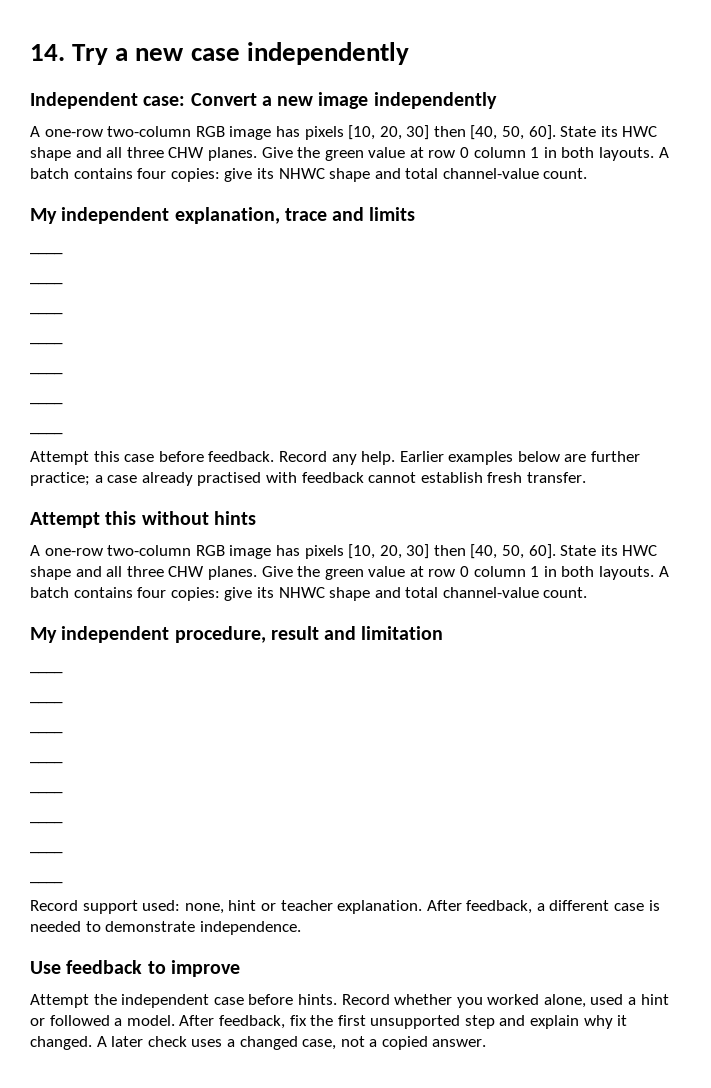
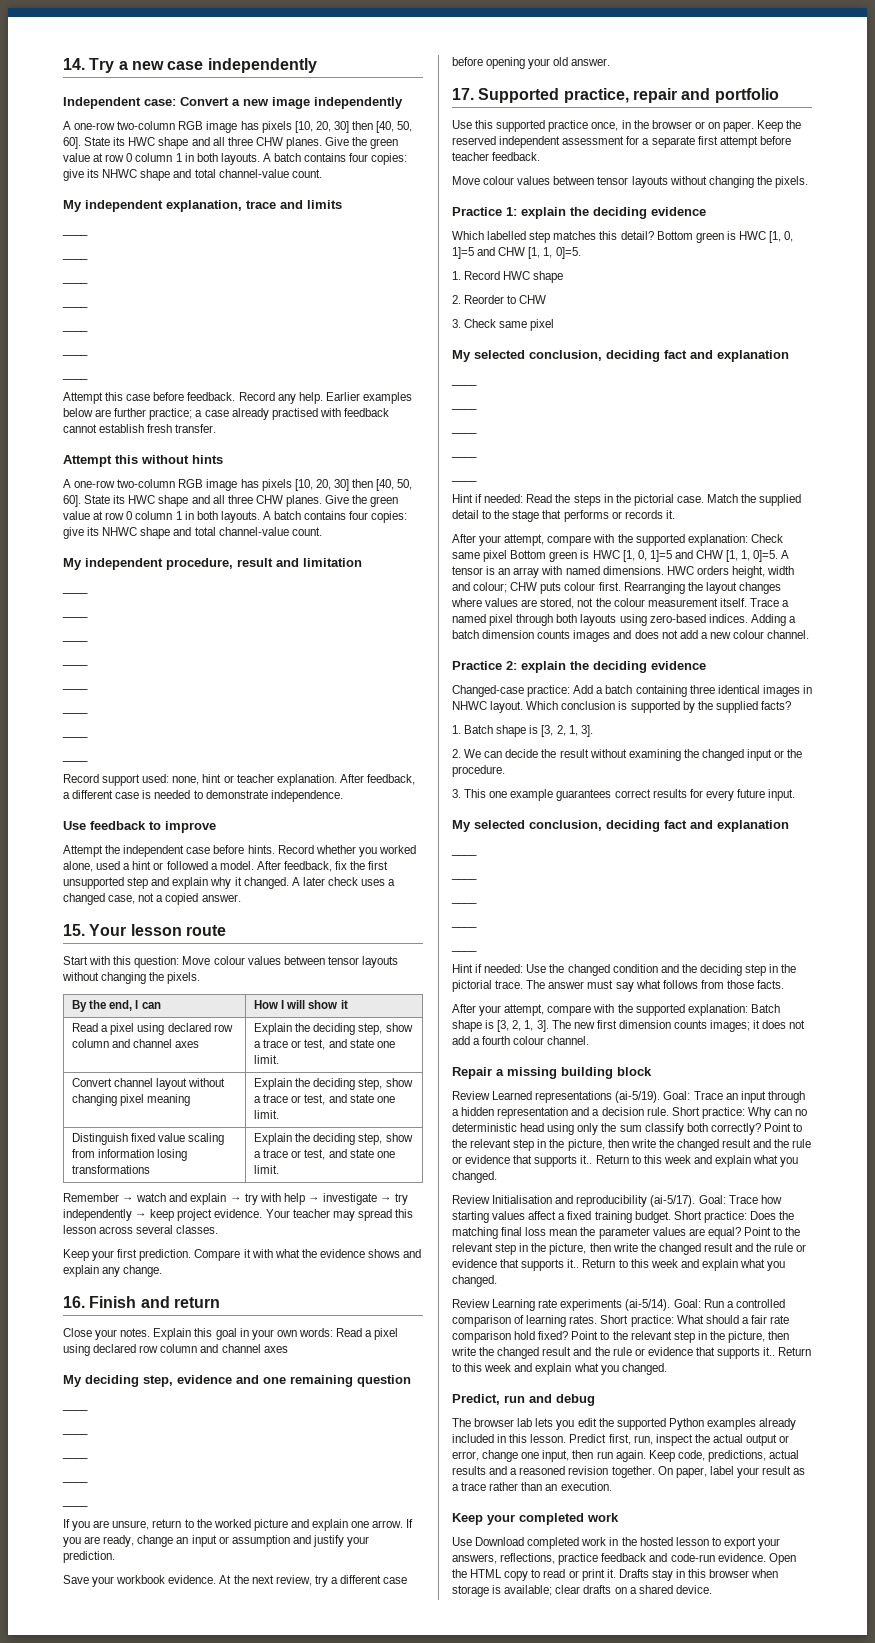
(487, 1043) none -> [63,924,226,936] [63,956,398,968] [62,972,201,984] [72,1000,161,1012] [254,1000,348,1009] [72,1023,233,1035] [72,1039,200,1048] [254,1023,413,1035] [254,1039,395,1050] [254,1055,280,1064] [72,1078,226,1090] [72,1094,191,1106] [254,1078,413,1090] [254,1094,395,1105] [254,1110,280,1119] [72,1133,225,1145] [72,1149,188,1161] [72,1165,151,1174] [254,1133,413,1145] [254,1149,395,1160] [254,1165,280,1174] [63,1193,409,1205] [63,1209,413,1221] [63,1225,219,1234] [63,1249,422,1261] [63,1265,163,1277] [63,1296,220,1308] [63,1328,399,1340] [63,1344,288,1356] [63,1375,411,1387] [62,1408,88,1411] [62,1432,88,1435] [62,1456,88,1459] [62,1480,88,1483] [62,1504,88,1507] [63,1519,414,1531] [63,1535,370,1547] [63,1551,115,1563] [63,1575,408,1587] [452,57,611,69] [452,88,779,103] [452,120,802,132] [452,136,791,148] [452,152,541,161] [452,176,808,188] [452,207,706,219] [452,231,794,243] [452,247,581,259] [452,271,564,283] [452,295,547,304] [452,319,555,331] [452,350,789,362] [451,383,477,386] [451,407,477,410] [451,431,477,434] [451,455,477,458] [451,479,477,482] [452,494,802,506] [452,510,675,522] [452,534,783,546] [452,550,790,562] [452,566,795,578] [452,582,781,594] [451,598,790,609] [452,614,796,626] [452,630,810,642] [452,661,706,673] [452,685,812,697] [452,701,791,713] [452,725,593,737] [452,749,803,761] [452,765,505,777] [452,789,796,801] [452,820,789,832] [451,853,477,856] [451,877,477,880] [451,901,477,904] [451,925,477,928] [451,949,477,952] [452,964,797,976] [452,980,785,992] [452,1004,780,1016] [452,1020,806,1032] [452,1036,590,1045] [452,1067,652,1079] [452,1091,805,1103] [452,1107,808,1119] [452,1123,803,1135] [452,1139,812,1151] [452,1155,799,1167] [452,1171,497,1183] [452,1195,782,1207] [452,1211,795,1223] [452,1227,801,1239] [452,1243,807,1255] [452,1259,786,1271] [452,1275,497,1287] [452,1299,785,1311] [452,1315,790,1327] [452,1331,790,1343] [451,1347,812,1359] [452,1363,667,1375] [452,1394,595,1406] [452,1418,797,1430] [452,1434,790,1446] [452,1450,800,1462] [452,1466,806,1478] [452,1482,612,1491] [452,1513,619,1525] [452,1537,781,1549] [452,1553,796,1565] [452,1569,779,1581] [452,1585,712,1597] // 15. Your lesson route // Start with this question: Move colour values between tensor layouts without changing the pixels. // By the end, I can | How I will show it // Read a pixel using declared row column and channel axes | Explain the deciding step, show a trace or test, and state one limit. // Convert channel layout without changing pixel meaning | Explain the deciding step, show a trace or test, and state one limit. // Distinguish fixed value scaling from information losing transformations | Explain the deciding step, show a trace or test, and state one limit. // Remember → watch and explain → try with help → investigate → try independently → keep project evidence. Your teacher may spread this lesson across several classes. // Keep your first prediction. Compare it with what the evidence shows and explain any change. // 16. Finish and return // Close your notes. Explain this goal in your own words: Read a pixel using declared row column and channel axes // My deciding step, evidence and one remaining question // ____ // ____ // ____ // ____ // ____ // If you are unsure, return to the worked picture and explain one arrow. If you are ready, change an input or assumption and justify your prediction. // Save your workbook evidence. At the next review, try a different case before opening your old answer. // 17. Supported practice, repair and portfolio // Use this supported practice once, in the browser or on paper. Keep the reserved independent assessment for a separate first attempt before teacher feedback. // Move colour values between tensor layouts without changing the pixels. // Practice 1: explain the deciding evidence // Which labelled step matches this detail? Bottom green is HWC [1, 0, 1]=5 and CHW [1, 1, 0]=5. // 1. Record HWC shape // 2. Reorder to CHW // 3. Check same pixel // My selected conclusion, deciding fact and explanation // ____ // ____ // ____ // ____ // ____ // Hint if needed: Read the steps in the pictorial case. Match the supplied detail to the stage that performs or records it. // After your attempt, compare with the supported explanation: Check same pixel Bottom green is HWC [1, 0, 1]=5 and CHW [1, 1, 0]=5. A tensor is an array with named dimensions. HWC orders height, width and colour; CHW puts colour first. Rearranging the layout changes where values are stored, not the colour measurement itself. Trace a named pixel through both layouts using zero-based indices. Adding a batch dimension counts images and does not add a new colour channel. // Practice 2: explain the deciding evidence // Changed-case practice: Add a batch containing three identical images in NHWC layout. Which conclusion is supported by the supplied facts? // 1. Batch shape is [3, 2, 1, 3]. // 2. We can decide the result without examining the changed input or the procedure. // 3. This one example guarantees correct results for every future input. // My selected conclusion, deciding fact and explanation // ____ // ____ // ____ // ____ // ____ // Hint if needed: Use the changed condition and the deciding step in the pictorial trace. The answer must say what follows from those facts. // After your attempt, compare with the supported explanation: Batch shape is [3, 2, 1, 3]. The new first dimension counts images; it does not add a fourth colour channel. // Repair a missing building block // Review Learned representations (ai-5/19). Goal: Trace an input through a hidden representation and a decision rule. Short practice: Why can no deterministic head using only the sum classify both correctly? Point to the relevant step in the picture, then write the changed result and the rule or evidence that supports it.. Return to this week and explain what you changed. // Review Initialisation and reproducibility (ai-5/17). Goal: Trace how starting values affect a fixed training budget. Short practice: Does the matching final loss mean the parameter values are equal? Point to the relevant step in the picture, then write the changed result and the rule or evidence that supports it.. Return to this week and explain what you changed. // Review Learning rate experiments (ai-5/14). Goal: Run a controlled comparison of learning rates. Short practice: What should a fair rate comparison hold fixed? Point to the relevant step in the picture, then write the changed result and the rule or evidence that supports it.. Return to this week and explain what you changed. // Predict, run and debug // The browser lab lets you edit the supported Python examples already included in this lesson. Predict first, run, inspect the actual output or error, change one input, then run again. Keep code, predictions, actual results and a reasoned revision together. On paper, label your result as a trace rather than an execution. // Keep your completed work // Use Download completed work in the hosted lesson to export your answers, reflections, practice feedback and code-run evidence. Open the HTML copy to read or print it. Drafts stay in this browser when storage is available; clear drafts on a shared device.

